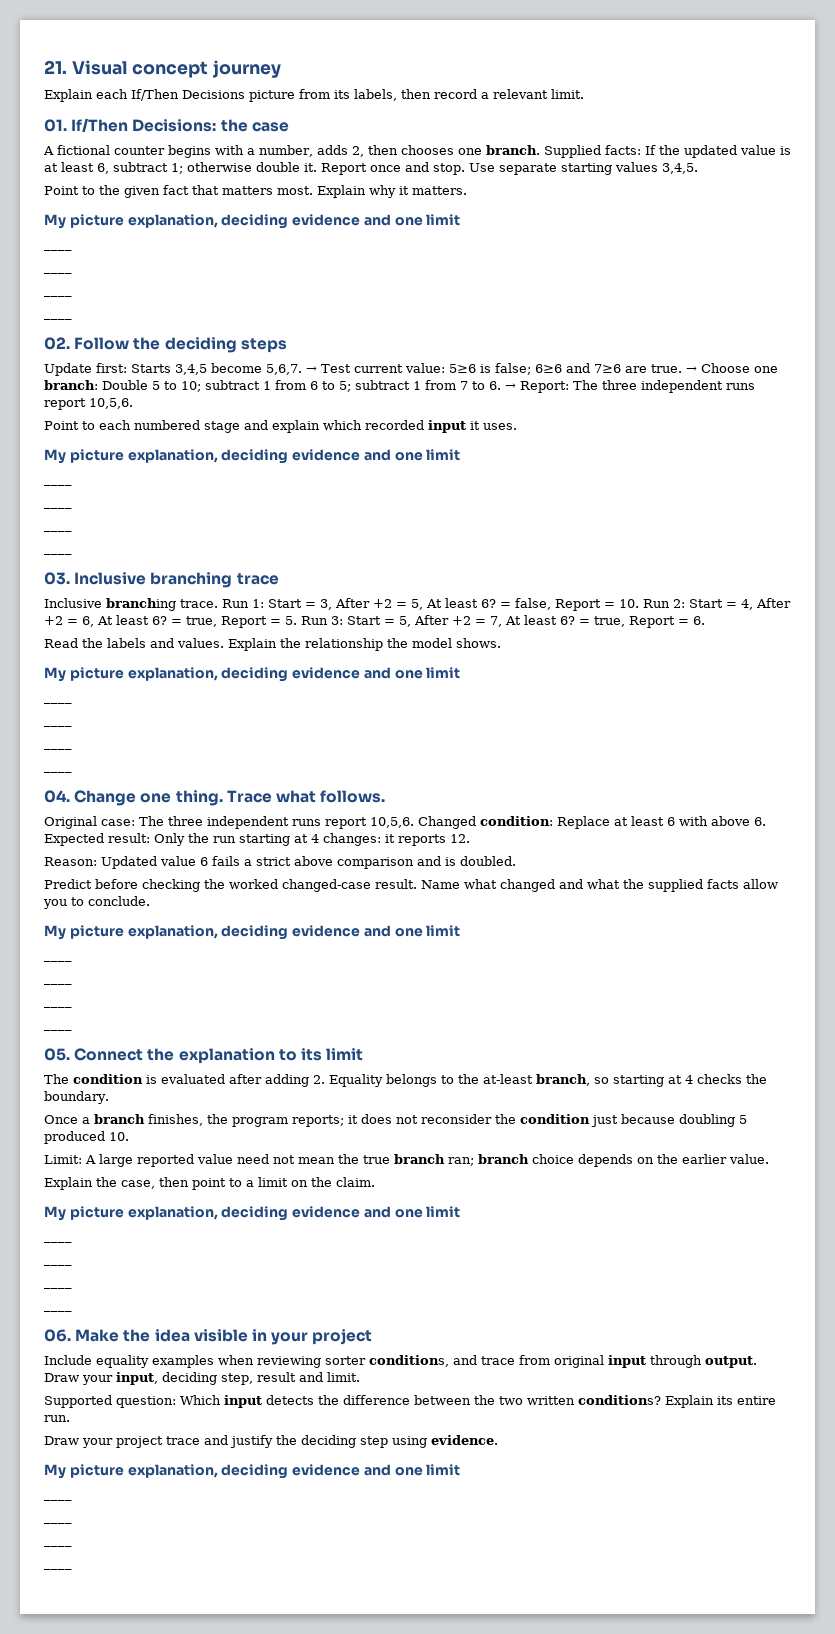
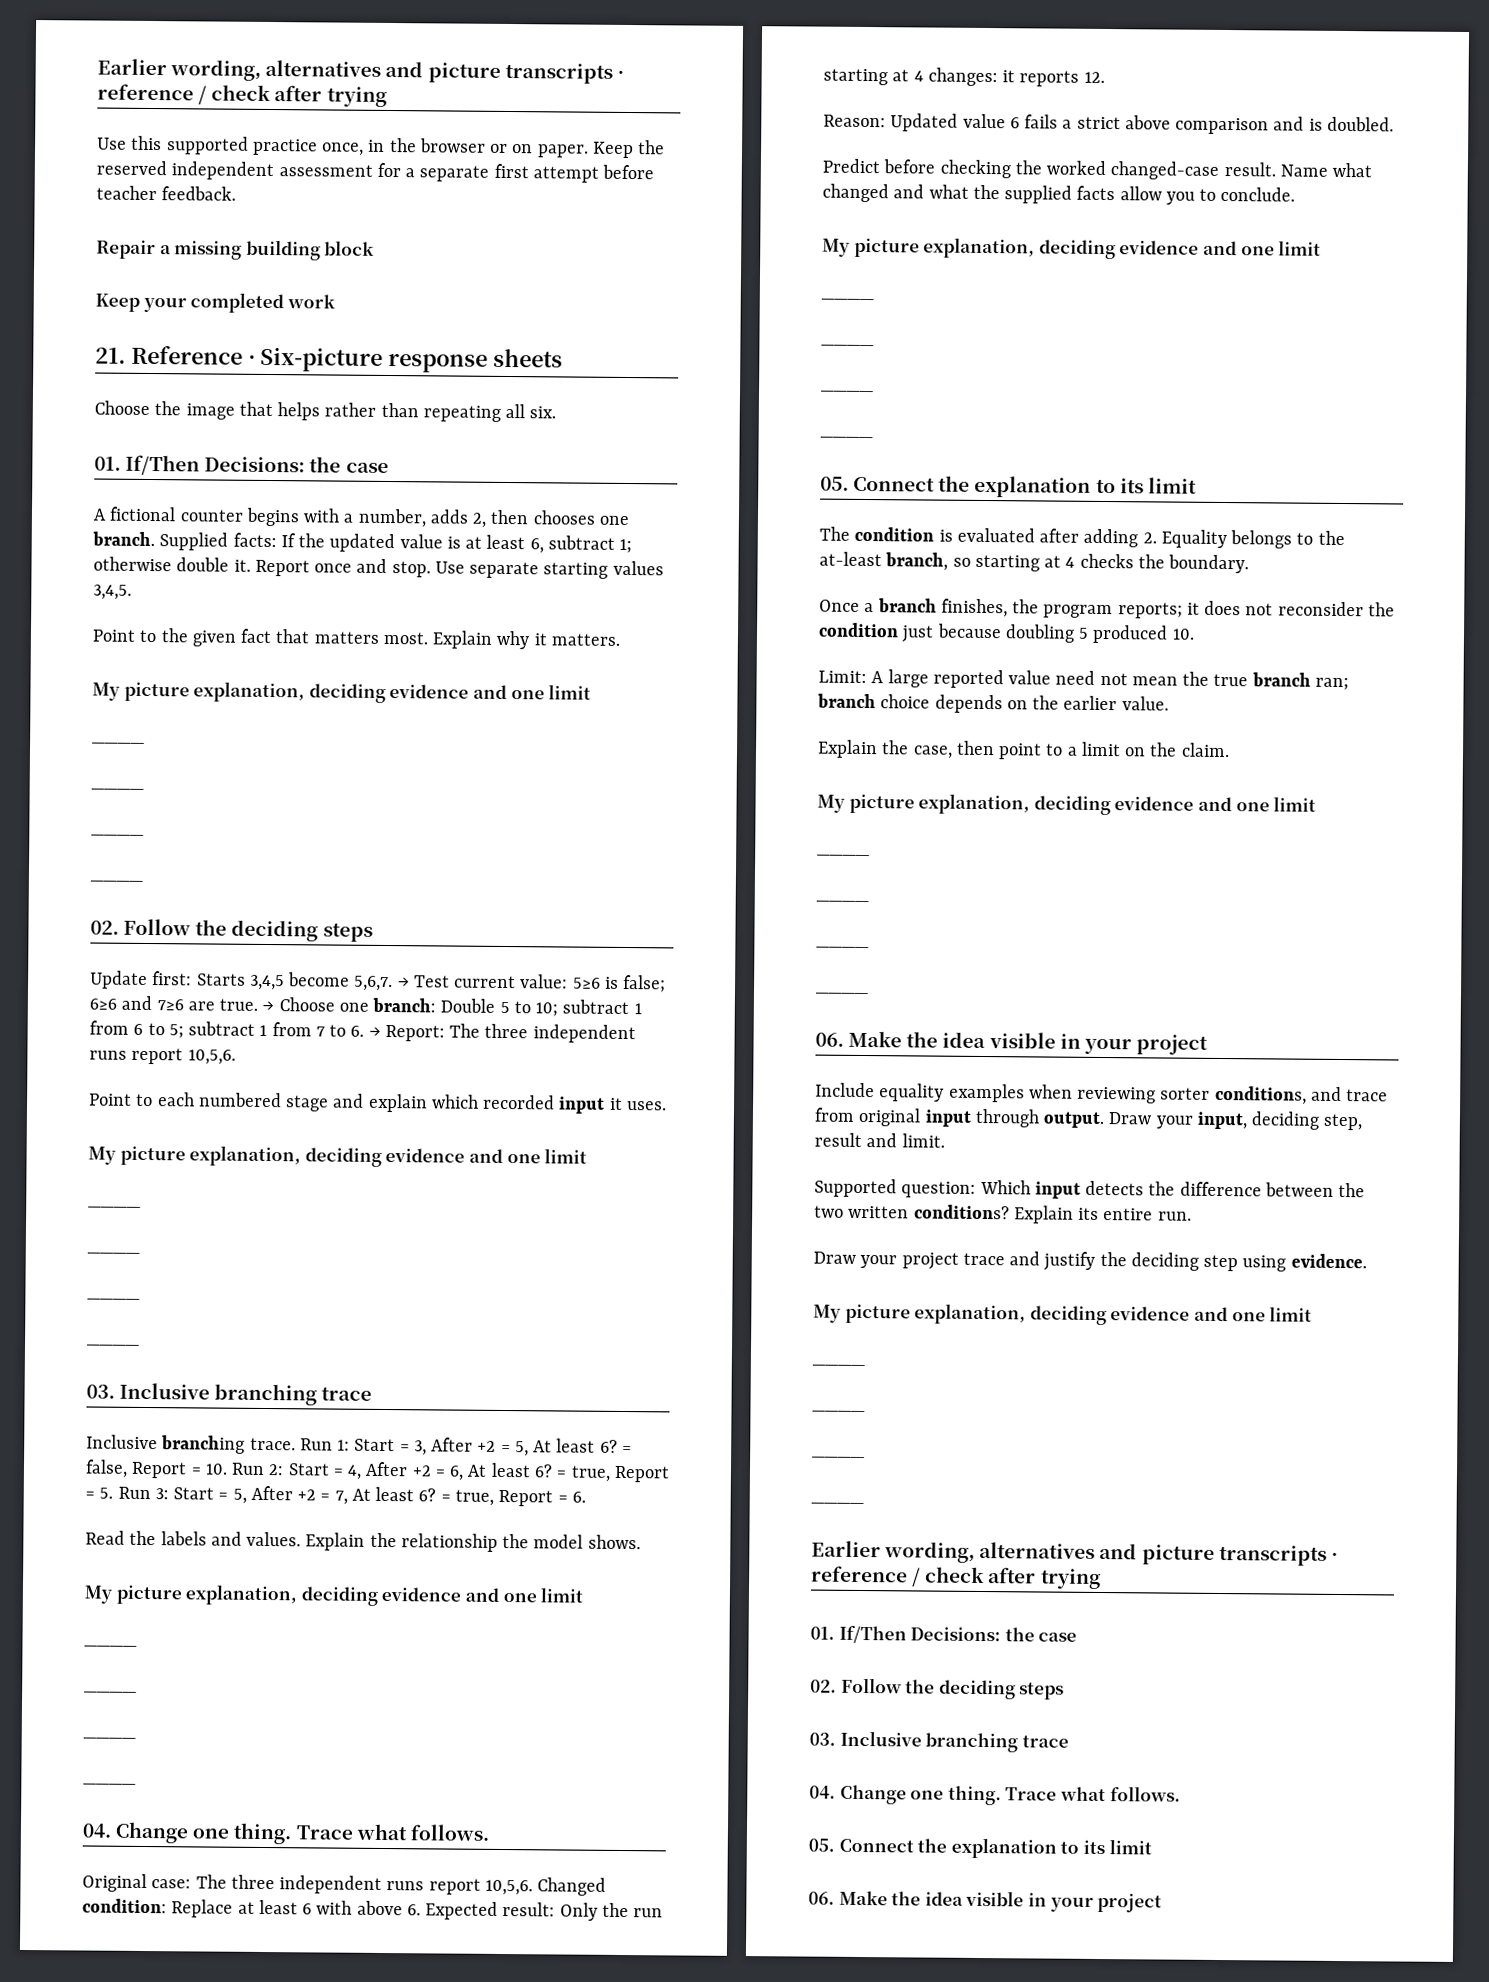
[44,60,282,78] [44,89,584,102] 21. Visual concept journey // Explain each If/Then Decisions picture from its labels, then record a relevant limit. -> [97,58,624,84] [97,83,387,107] [97,135,666,159] [96,160,655,183] [96,185,237,201] [96,239,375,261] [95,292,335,314] [95,345,564,373] [94,400,557,422] Earlier wording, alternatives and picture transcripts · reference / check after trying // Use this supported practice once, in the browser or on paper. Keep the reserved independent assessment for a separate first attempt before teacher feedback. // Repair a missing building block // Keep your completed work // 21. Reference · Six-picture response sheets // Choose the image that helps rather than repeating all six.
(72, 1568) none -> [811,1540,1338,1566] [811,1565,1101,1589] [810,1625,1078,1644] [810,1677,1065,1700] [809,1730,1069,1753] [809,1784,1181,1806] [808,1837,1152,1859] [808,1890,1163,1913] // Earlier wording, alternatives and picture transcripts · reference / check after trying // 01. If/Then Decisions: the case // 02. Follow the deciding steps // 03. Inclusive branching trace // 04. Change one thing. Trace what follows. // 05. Connect the explanation to its limit // 06. Make the idea visible in your project

